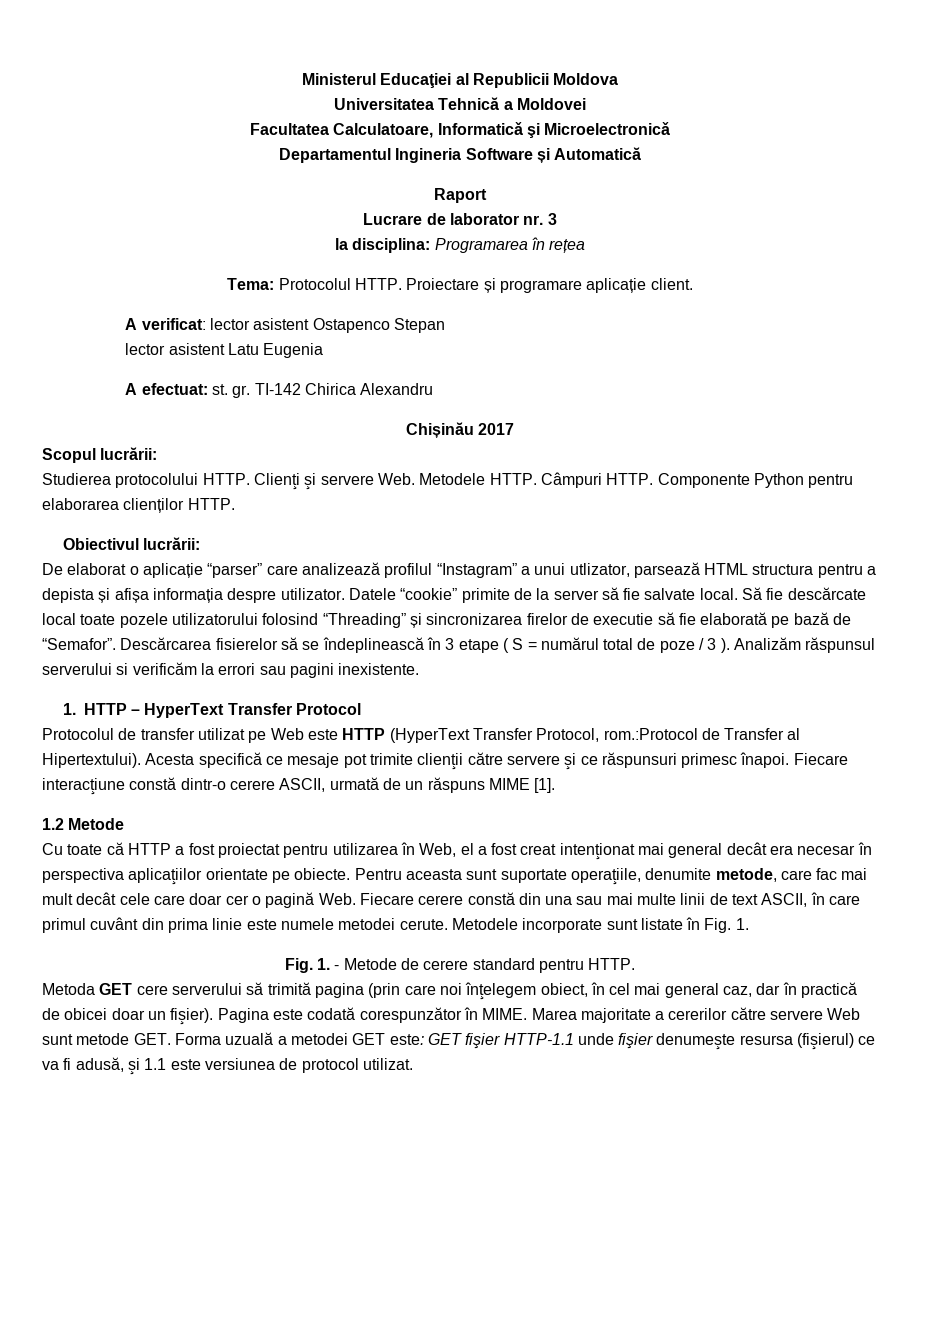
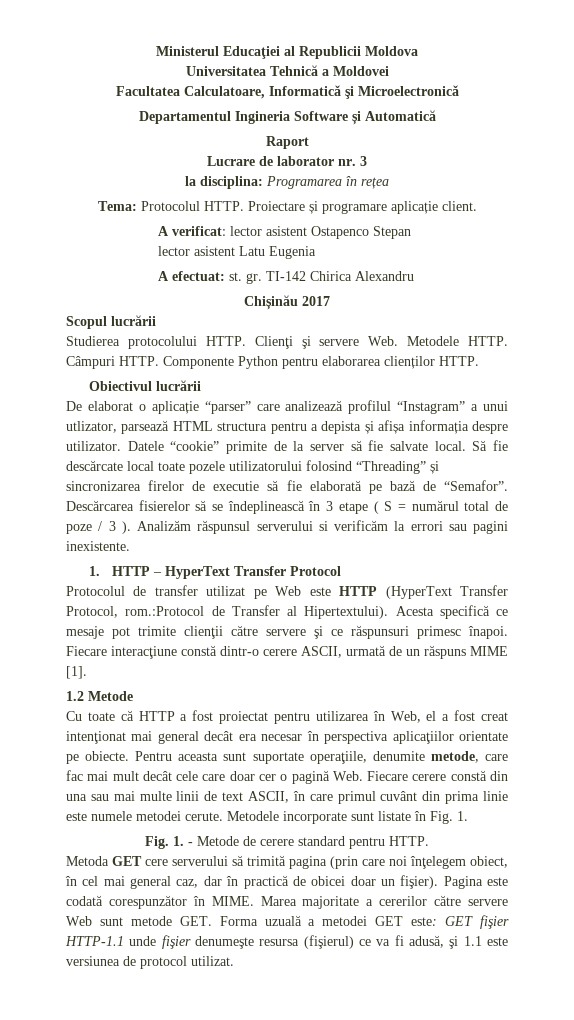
[100,447,158,460] lucrării: -> [111,315,156,326] lucrării
[143,537,201,550] lucrării: -> [155,380,201,391] lucrării

